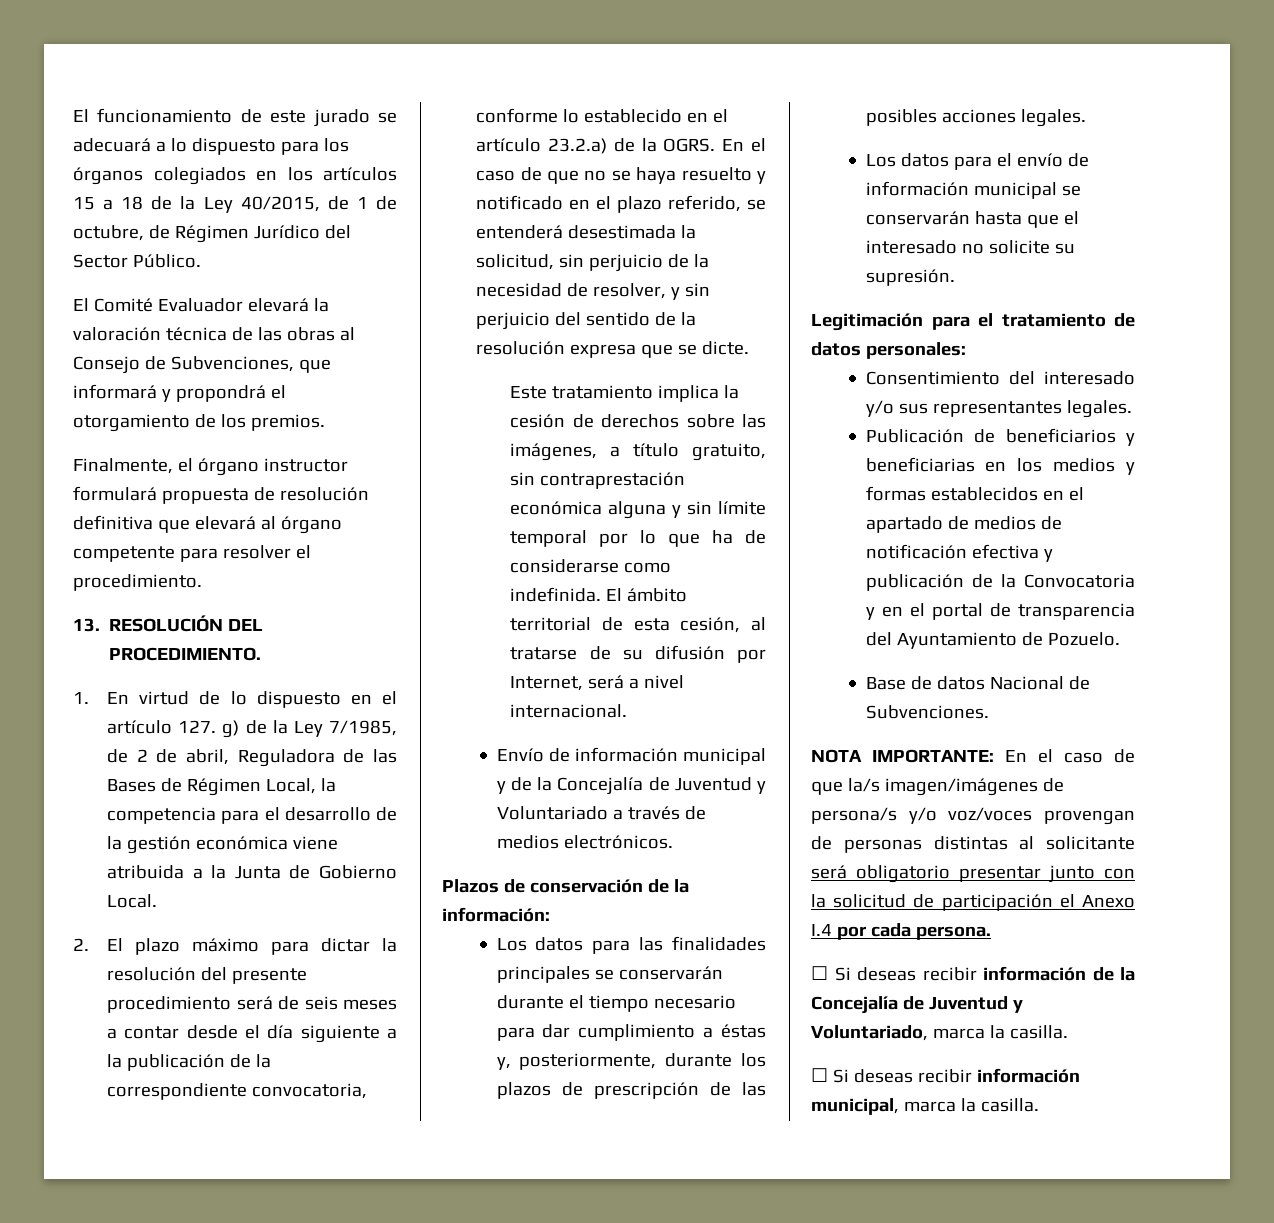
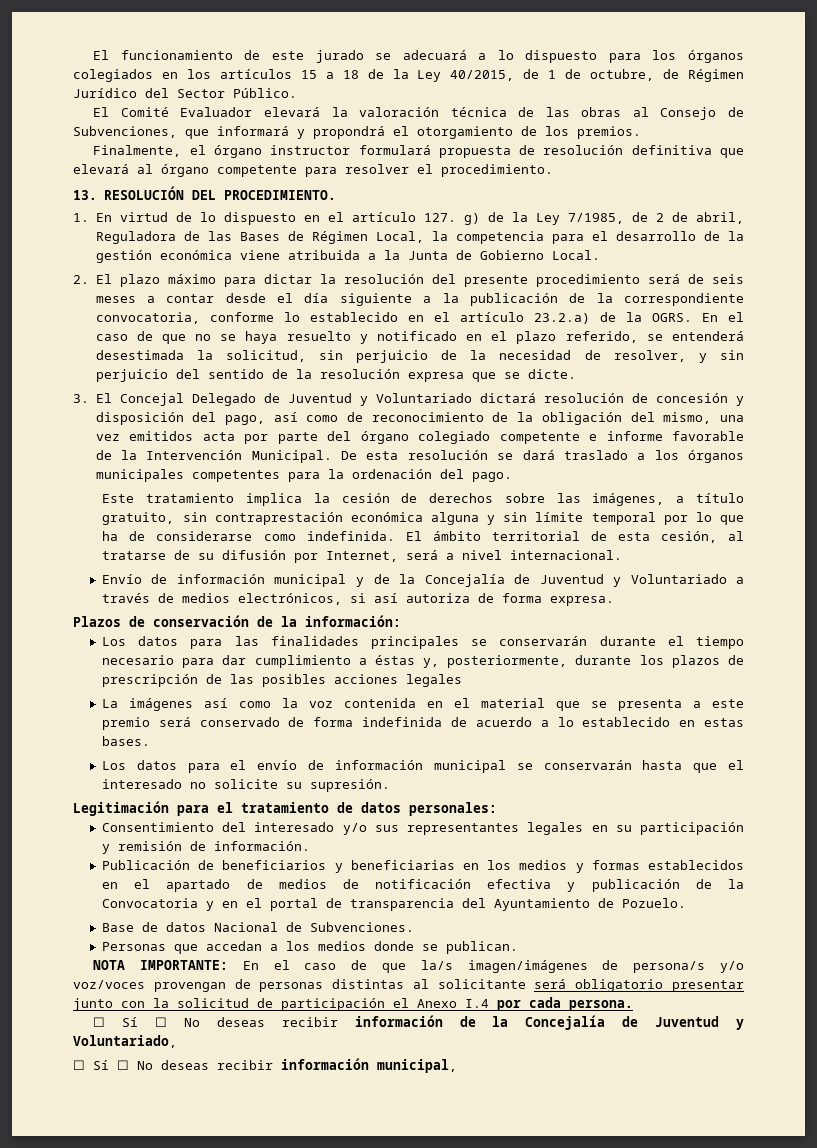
(750, 348) none -> [73,393,744,406] [95,412,745,425] [95,431,744,444] [95,450,744,463] [95,469,512,482] // 3. El Concejal Delegado de Juventud y Voluntariado dictará resolución de concesión y disposición del pago, así como de reconocimiento de la obligación del mismo, una vez emitidos acta por parte del órgano colegiado competente e informe favorable de la Intervención Municipal. De esta resolución se dará traslado a los órganos municipales competentes para la ordenación del pago.
[563,835,673,849] electrónicos. -> [237,593,614,606] electrónicos, si así autoriza de forma expresa.
[1020,109,1086,127] legales. -> [405,674,462,687] [101,698,745,711] [101,717,744,730] [101,736,150,746] legales // La imágenes así como la voz contenida en el material que se presenta a este premio será conservado de forma indefinida de acuerdo a lo establecido en estas bases.
[1066,400,1132,418] legales. -> [527,822,745,835] [101,841,310,854] legales en su participación y remisión de información.
(989, 712) none -> [101,941,518,954] // Personas que accedan a los medios donde se publican.
[834,967,851,981] Si -> [122,1017,200,1027] Sí ☐ No
[932,1025,1068,1039] [811,1068,849,1083] marca la casilla. // ☐ Si -> [73,1060,153,1070] // ☐ Sí ☐ No
[903,1098,1039,1112] marca la casilla. -> (457, 1066) none

